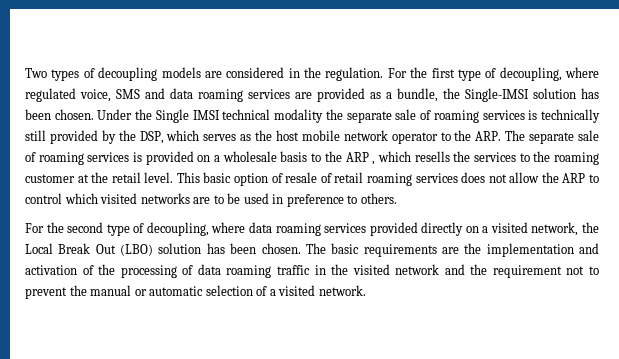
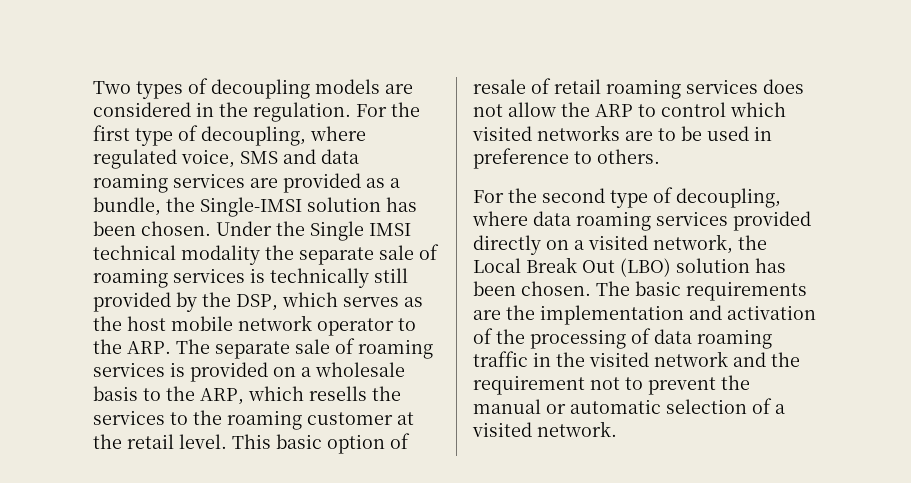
[345,152,376,165] ARP , -> [200,388,244,405] ARP,

